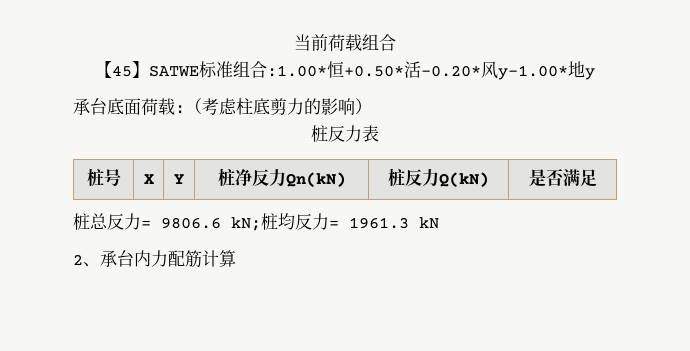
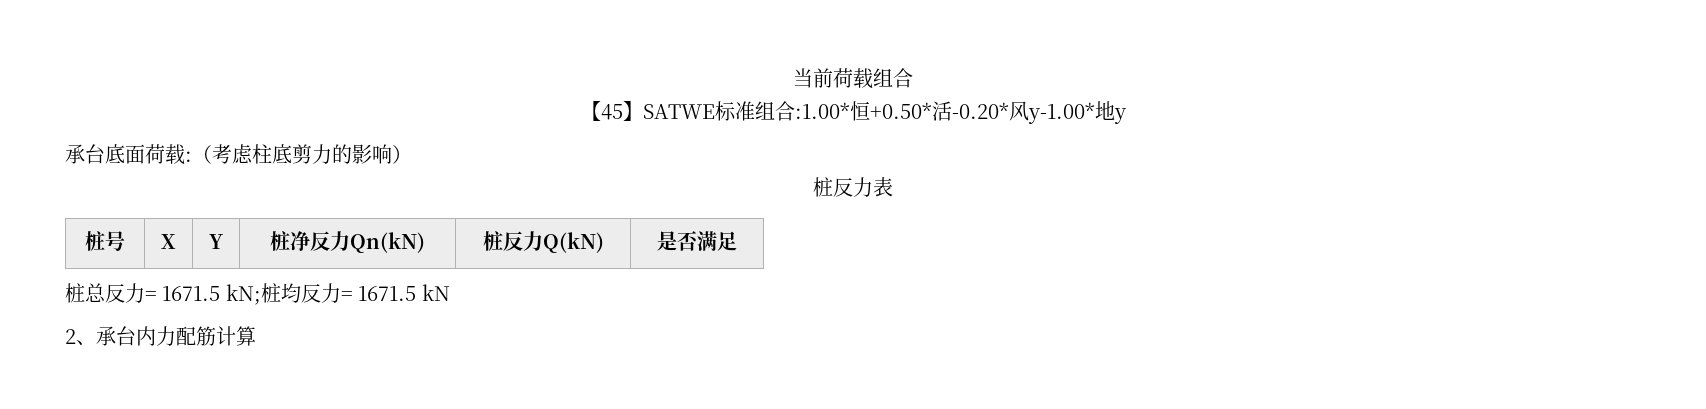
[161,217,221,229] 9806.6 -> [162,286,221,301] 1671.5
[349,217,409,229] 1961.3 -> [358,286,417,301] 1671.5

